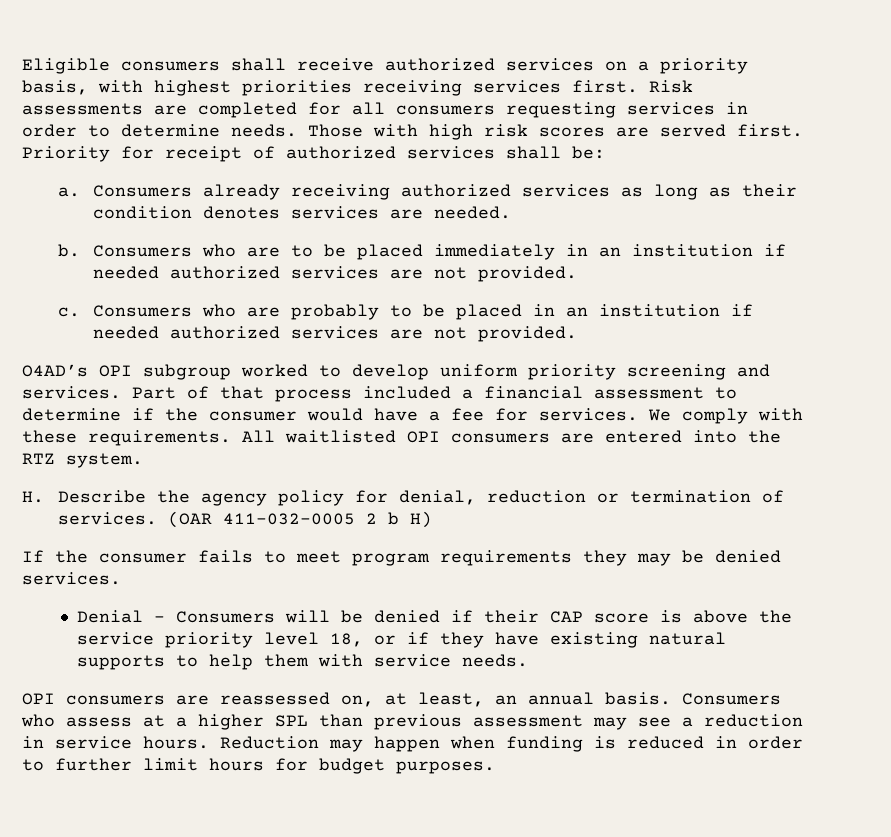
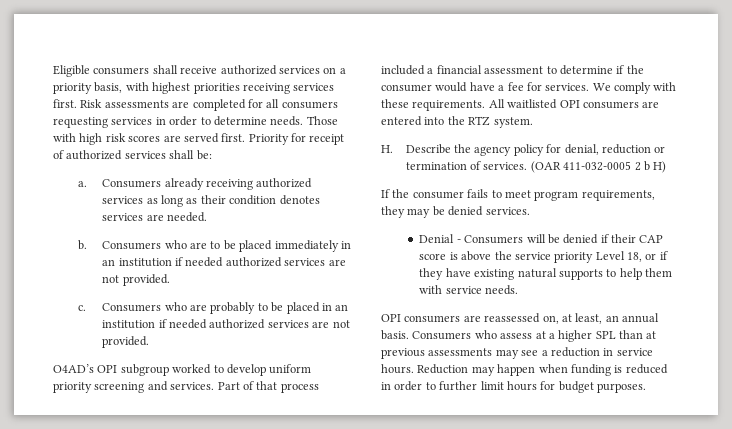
[440,550,572,566] requirements -> [581,190,655,201] requirements,
[264,632,320,645] level -> [595,251,625,260] Level
[374,714,583,730] previous assessment -> [646,331,657,339] [381,348,493,359] at previous assessments

